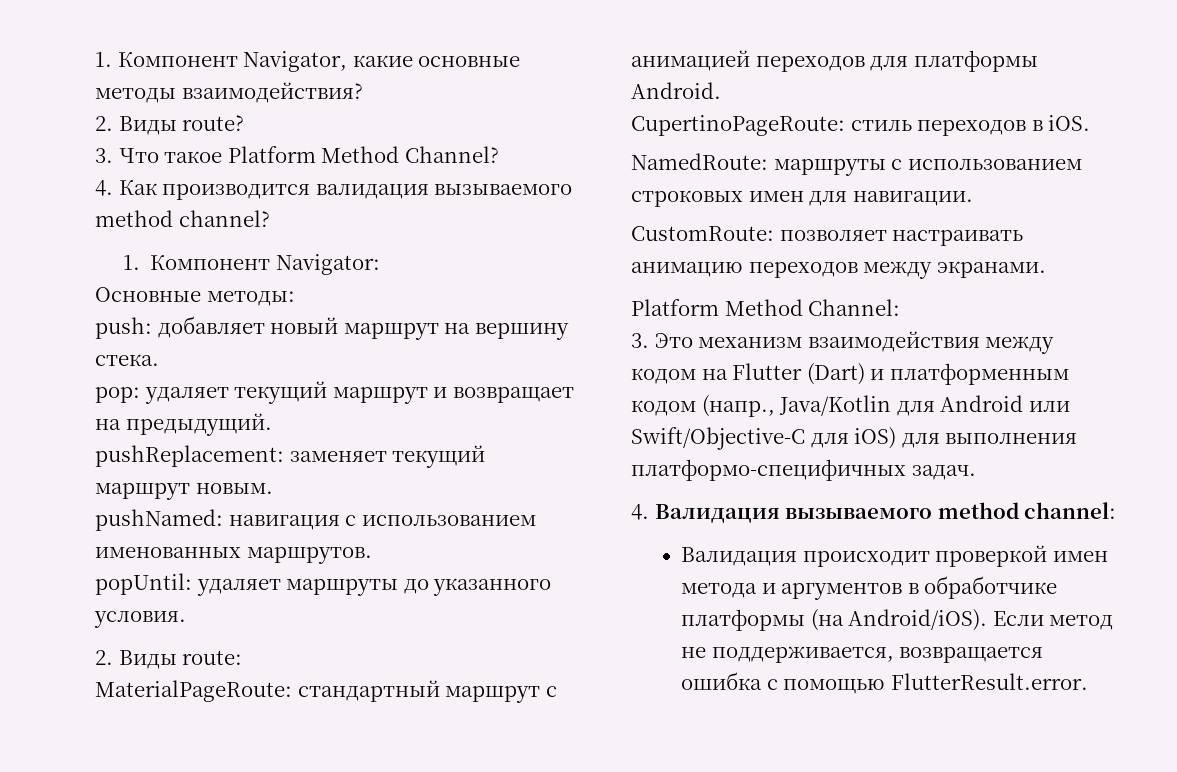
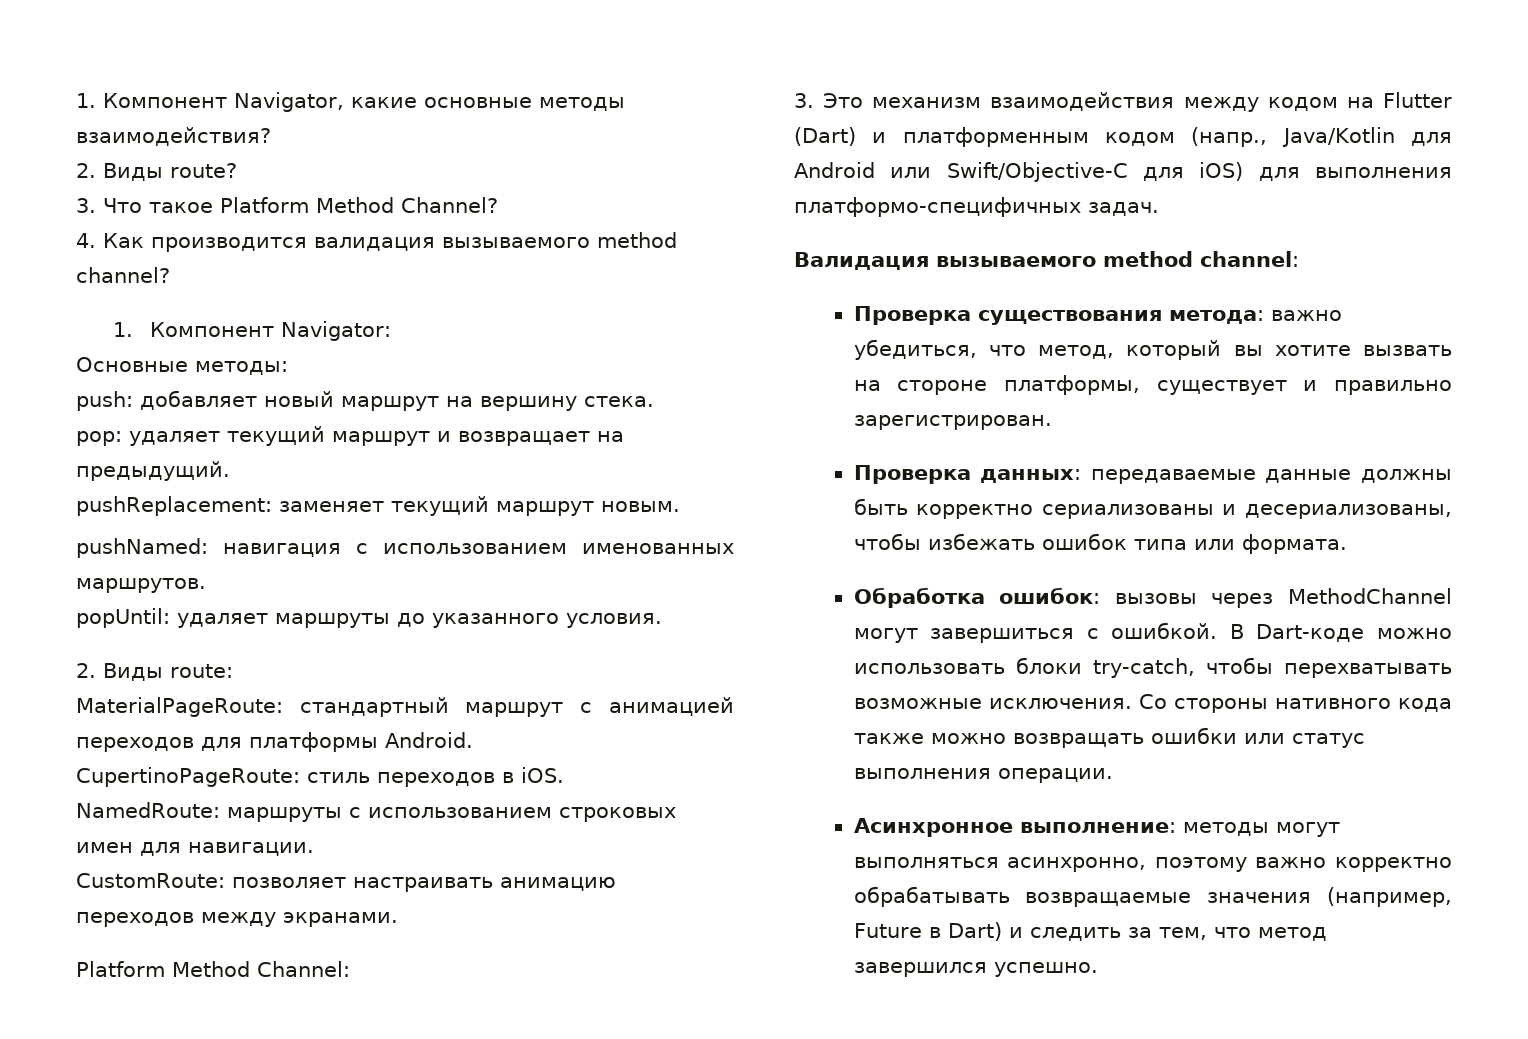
[631,504,649,520] 4. -> (1159, 209) none
[681,545,1108,567] [681,576,1058,600] [681,609,1114,631] [681,646,1044,663] [681,672,1088,694] Валидация происходит проверкой имен метода и аргументов в обработчике платформы (на Android/iOS). Если метод не поддерживается, возвращается ошибка с помощью FlutterResult.error. -> [853,306,1342,325] [853,339,1452,360] [853,375,1452,395] [853,415,1052,430] [853,465,1452,484] [853,498,1452,519] [853,533,1347,554] [853,587,1452,608] [853,622,1452,643] [853,657,1452,678] [853,694,1452,713] [853,727,1365,748] [853,768,1113,783] [853,818,1340,837] [853,857,1452,872] [853,886,1452,907] [853,922,1327,941] [853,962,1098,977] Проверка существования метода: важно убедиться, что метод, который вы хотите вызвать на стороне платформы, существует и правильно зарегистрирован. // Проверка данных: передаваемые данные должны быть корректно сериализованы и десериализованы, чтобы избежать ошибок типа или формата. // Обработка ошибок: вызовы через MethodChannel могут завершиться с ошибкой. В Dart-коде можно использовать блоки try-catch, чтобы перехватывать возможные исключения. Со стороны нативного кода также можно возвращать ошибки или статус выполнения операции. // Асинхронное выполнение: методы могут выполняться асинхронно, поэтому важно корректно обрабатывать возвращаемые значения (например, Future в Dart) и следить за тем, что метод завершился успешно.

